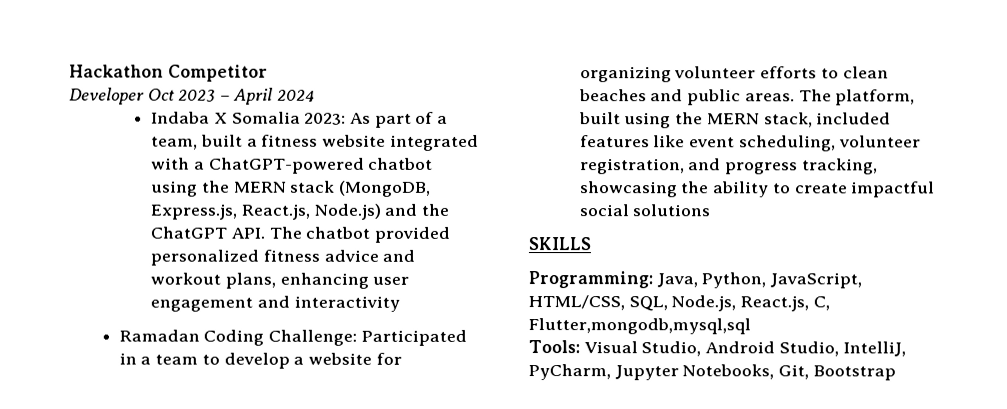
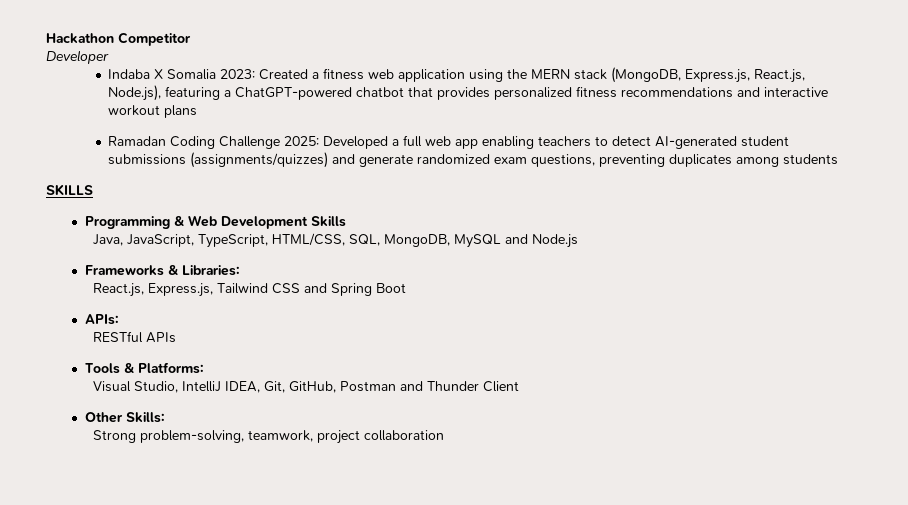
[147,87,315,105] Oct 2023 – April 2024 -> (109, 57) none
[349,111,449,128] [151,134,479,151] [151,157,434,174] As part of a team, built a fitness website integrated with a ChatGPT-powered chatbot -> [259,68,466,82] Created a fitness web application
[313,203,450,220] [150,226,450,243] [150,249,416,266] [150,272,410,289] [150,295,400,312] [118,329,467,346] [118,352,402,369] [579,66,889,83] [578,89,916,106] [578,112,892,129] [579,135,921,152] [579,158,878,175] [579,181,936,198] [578,204,712,217] [528,237,591,251] [528,271,863,289] [528,295,830,312] [528,318,751,335] [528,340,906,357] [528,364,896,381] Node.js) and the ChatGPT API. The chatbot provided personalized fitness advice and workout plans, enhancing user engagement and interactivity // Ramadan Coding Challenge: Participated in a team to develop a website for organizing volunteer efforts to clean beaches and public areas. The platform, built using the MERN stack, included features like event scheduling, volunteer registration, and progress tracking, showcasing the ability to create impactful social solutions // SKILLS // Programming: Java, Python, JavaScript, HTML/CSS, SQL, Node.js, React.js, C, Flutter,mongodb,mysql,sql // Tools: Visual Studio, Android Studio, IntelliJ, PyCharm, Jupyter Notebooks, Git, Bootstrap -> [108,85,829,101] [108,105,198,118] [108,135,790,149] [108,152,839,168] [46,184,93,196] [84,215,346,229] [92,233,578,248] [84,265,240,276] [92,283,406,297] [84,314,119,325] [92,331,176,343] [84,362,204,374] [92,381,519,393] [84,412,165,423] [92,430,444,444] Node.js), featuring a ChatGPT-powered chatbot that provides personalized fitness recommendations and interactive workout plans // Ramadan Coding Challenge 2025: Developed a full web app enabling teachers to detect AI-generated student submissions (assignments/quizzes) and generate randomized exam questions, preventing duplicates among students // SKILLS // Programming & Web Development Skills // Java, JavaScript, TypeScript, HTML/CSS, SQL, MongoDB, MySQL and Node.js // Frameworks & Libraries: // React.js, Express.js, Tailwind CSS and Spring Boot // APIs: // RESTful APIs // Tools & Platforms: // Visual Studio, IntelliJ IDEA, Git, GitHub, Postman and Thunder Client // Other Skills: // Strong problem-solving, teamwork, project collaboration

